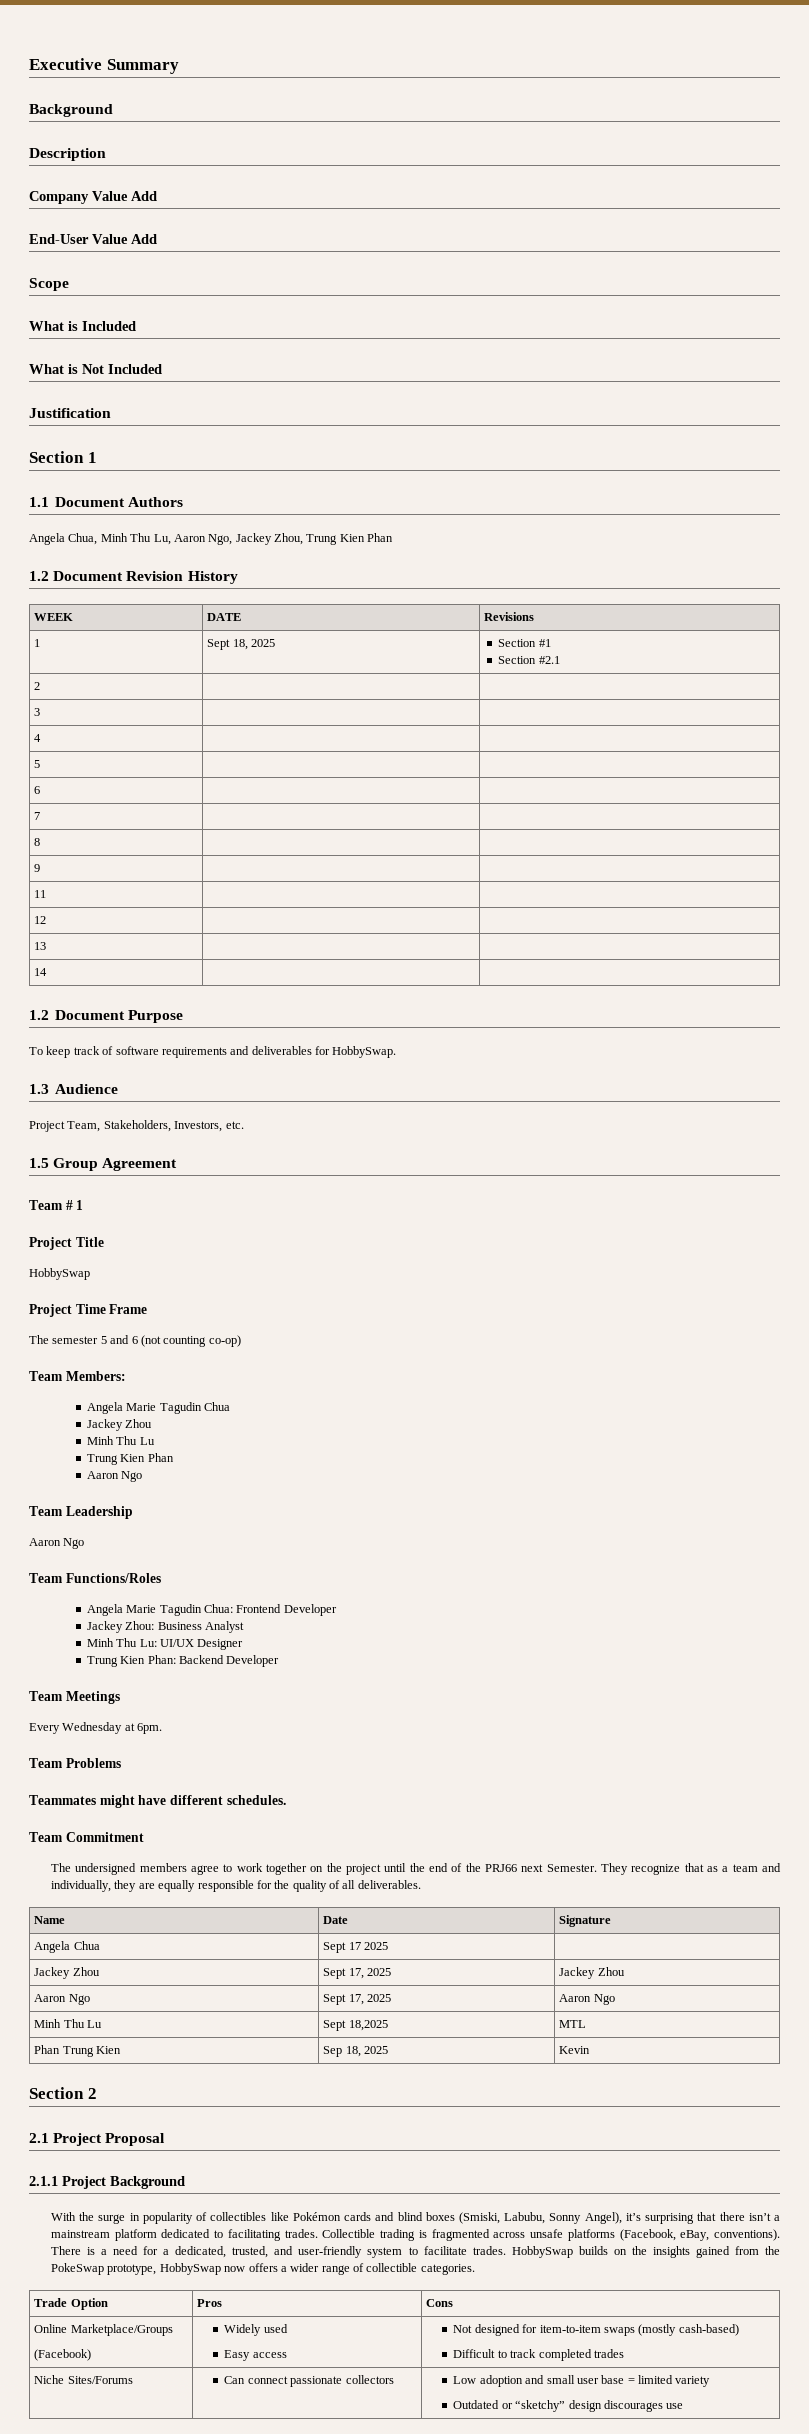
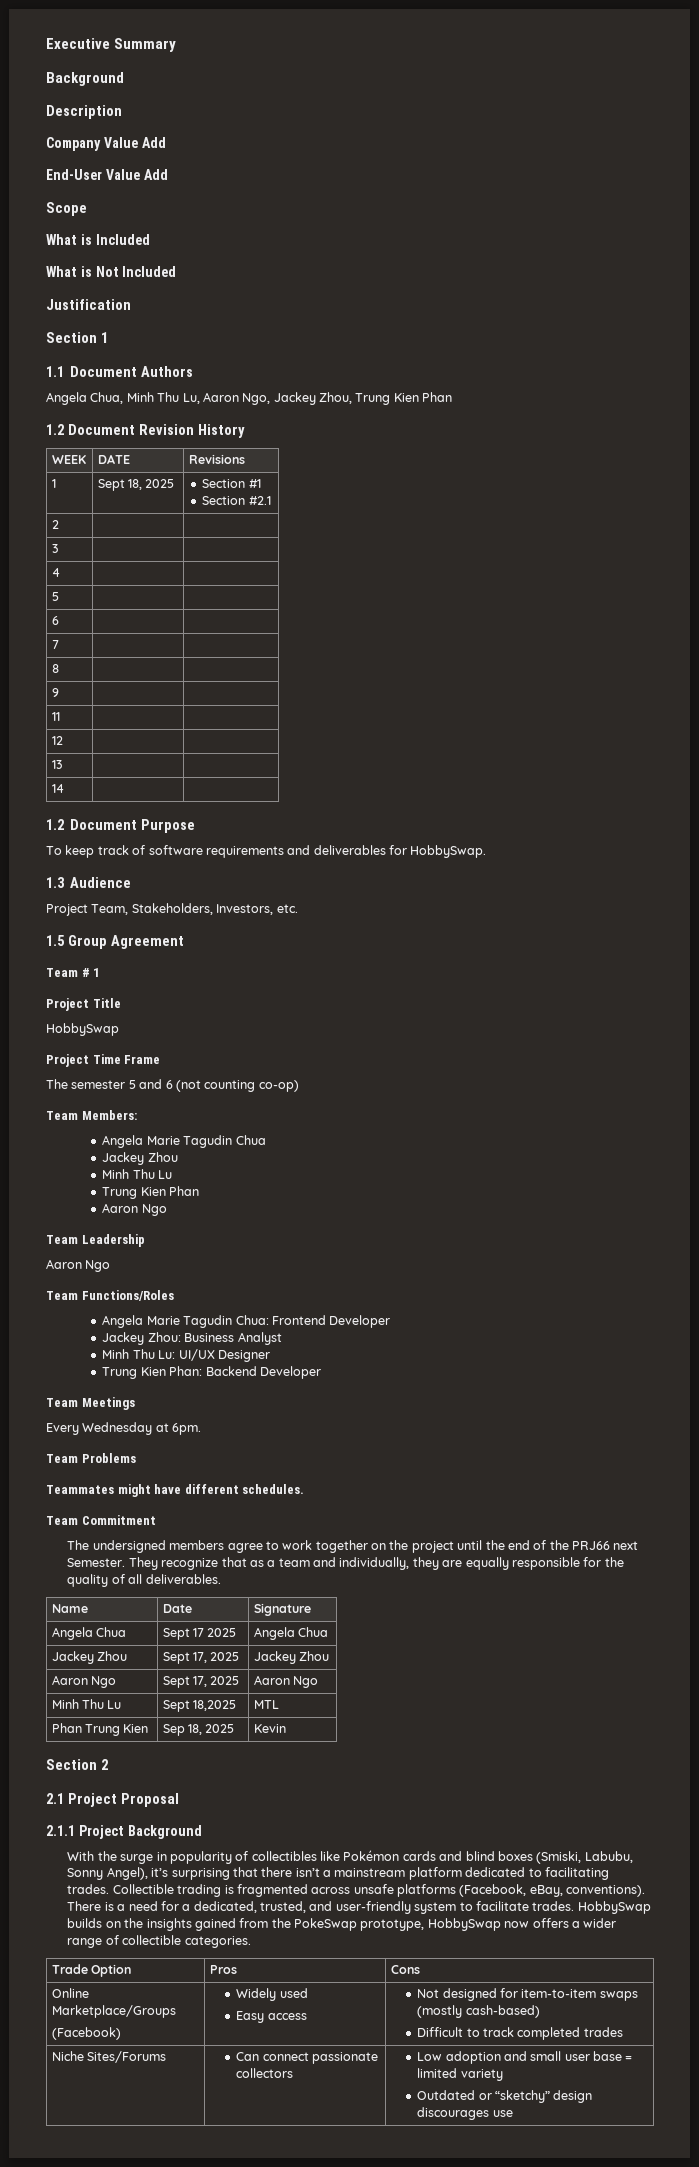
(389, 1946) none -> [253,1627,329,1640] Angela Chua

